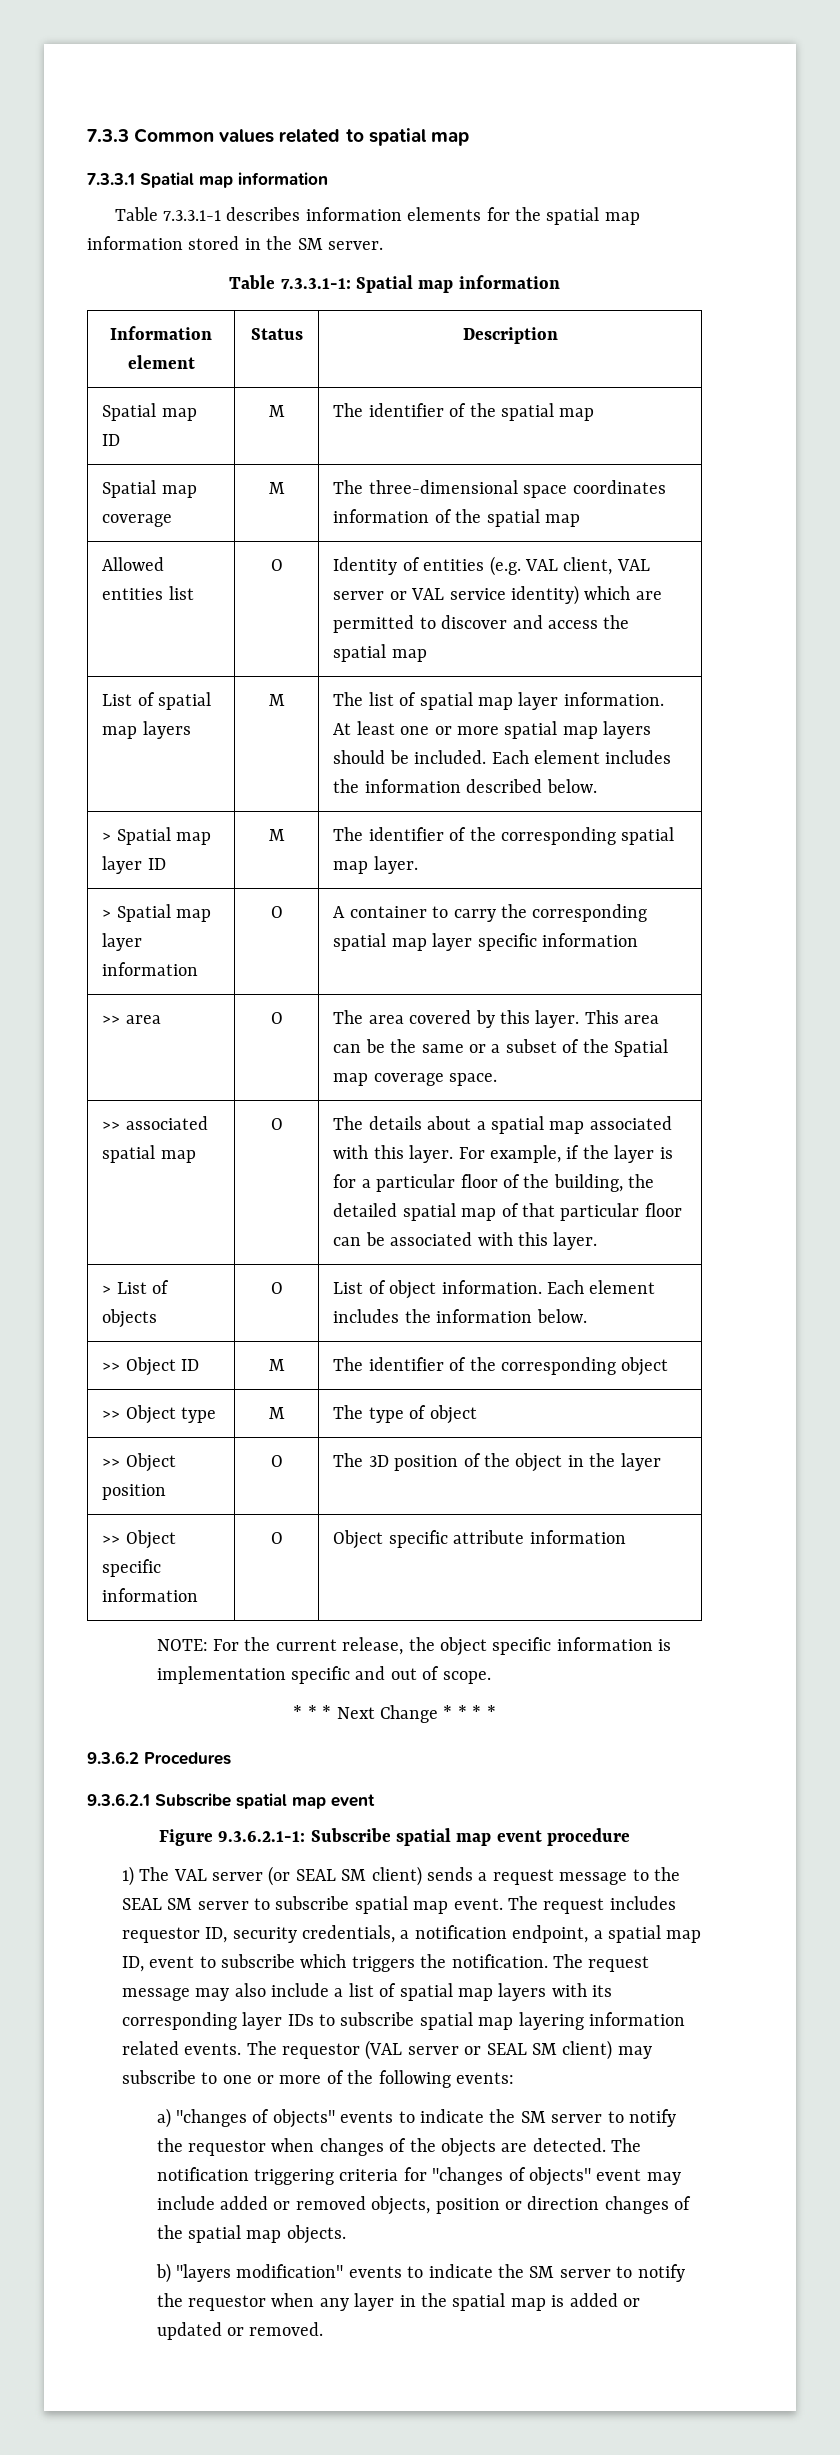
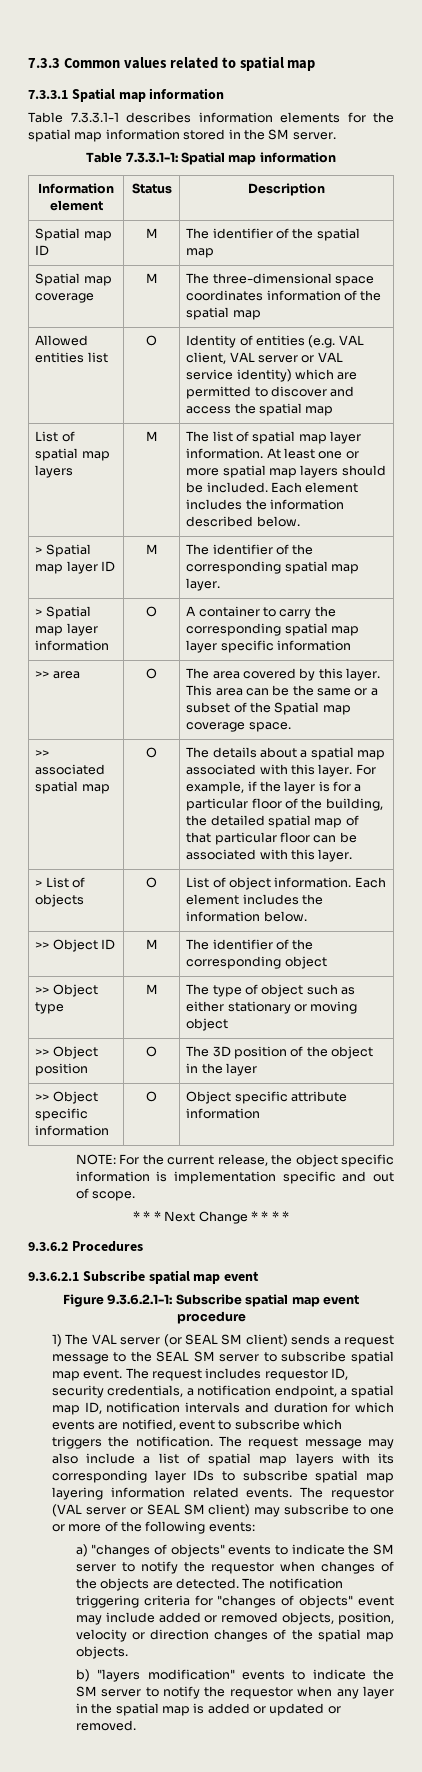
(477, 1414) none -> [306,984,356,995] [186,1001,358,1014] [186,1018,229,1031] such as either stationary or moving object
(144, 1964) none -> [106,1402,394,1413] [51,1419,176,1431] notification intervals and duration for which events are notified,
[435,2198,500,2214] position -> [338,1612,394,1625] [75,1629,127,1642] position, velocity

